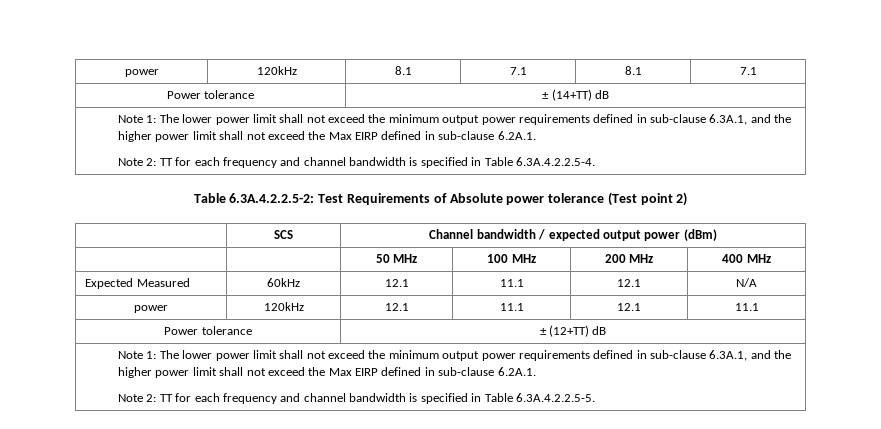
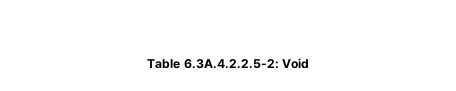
[124,69,159,77] [256,66,297,75] [394,66,412,75] [509,67,527,75] [624,66,642,75] [739,67,757,75] [166,90,255,99] [542,89,609,101] [118,114,792,125] [118,131,536,142] [118,157,595,168] [193,192,688,206] [274,230,293,239] [429,229,717,241] [375,254,418,263] [487,254,536,263] [604,254,654,263] [722,254,771,263] [85,278,190,289] [267,278,300,287] [384,279,409,287] [499,279,524,287] [617,279,641,287] [736,278,757,287] [134,305,168,313] [263,302,304,311] [384,303,409,311] [499,303,524,311] [617,303,641,311] [734,303,759,311] [164,326,252,335] [539,325,607,337] [118,350,792,361] [118,367,536,378] [118,393,595,404] power | 120kHz | 8.1 | 7.1 | 8.1 | 7.1 // Power tolerance | ± (14+TT) dB // Note 1: The lower power limit shall not exceed the minimum output power requirements defined in sub-clause 6.3A.1, and the higher power limit shall not exceed the Max EIRP defined in sub-clause 6.2A.1. // Note 2: TT for each frequency and channel bandwidth is specified in Table 6.3A.4.2.2.5-4. // Table 6.3A.4.2.2.5-2: Test Requirements of Absolute power tolerance (Test point 2) // | SCS | Channel bandwidth / expected output power (dBm) // | | 50 MHz | 100 MHz | 200 MHz | 400 MHz // Expected Measured | 60kHz | 12.1 | 11.1 | 12.1 | N/A // power | 120kHz | 12.1 | 11.1 | 12.1 | 11.1 // Power tolerance | ± (12+TT) dB // Note 1: The lower power limit shall not exceed the minimum output power requirements defined in sub-clause 6.3A.1, and the higher power limit shall not exceed the Max EIRP defined in sub-clause 6.2A.1. // Note 2: TT for each frequency and channel bandwidth is specified in Table 6.3A.4.2.2.5-5. -> [147,58,309,69] Table 6.3A.4.2.2.5-2: Void

